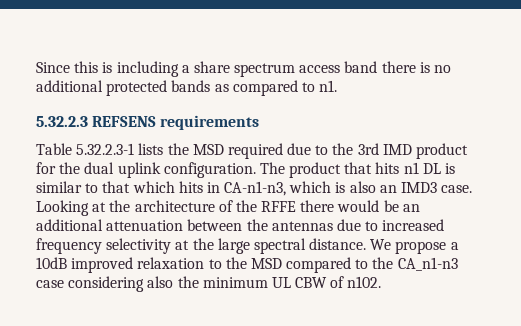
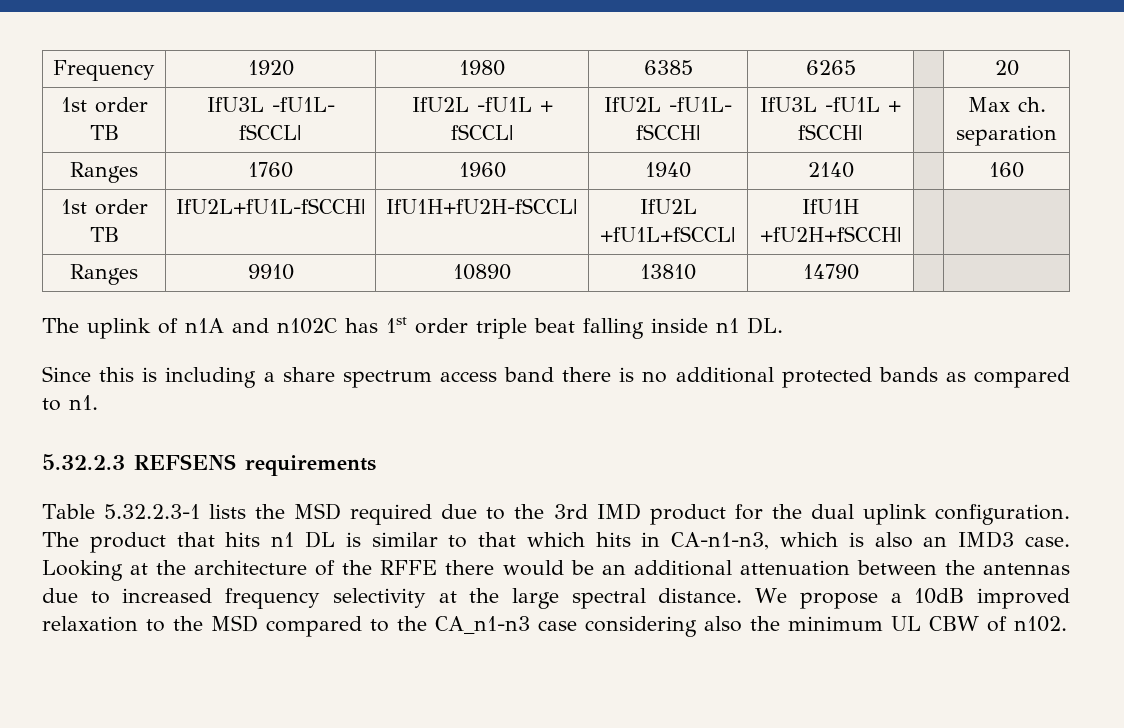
(36, 67) none -> [53,60,155,81] [247,60,294,76] [459,60,505,76] [643,60,693,75] [805,60,856,75] [994,60,1019,76] [60,97,148,113] [89,125,119,140] [206,97,335,112] [239,124,302,140] [411,97,553,112] [450,124,514,140] [604,97,732,112] [635,124,701,140] [760,97,901,112] [798,124,863,140] [967,97,1046,112] [956,125,1057,146] [70,162,138,183] [248,162,293,178] [458,162,506,178] [645,162,691,178] [807,162,854,178] [989,162,1024,178] [60,199,148,215] [89,227,119,242] [175,198,366,214] [386,198,578,214] [639,199,697,214] [600,226,736,242] [802,199,859,214] [759,226,902,242] [70,264,138,285] [247,264,294,280] [453,264,511,280] [640,264,696,280] [802,264,859,280] [42,317,783,339] Frequency | 1920 | 1980 | 6385 | 6265 | | 20 // 1st order TB | IfU3L -fU1L- fSCCL| | IfU2L -fU1L + fSCCL| | IfU2L -fU1L- fSCCH| | IfU3L -fU1L + fSCCH| | | Max ch. separation // Ranges | 1760 | 1960 | 1940 | 2140 | | 160 // 1st order TB | IfU2L+fU1L-fSCCH| | IfU1H+fU2H-fSCCL| | IfU2L +fU1L+fSCCL| | IfU1H +fU2H+fSCCH| | | // Ranges | 9910 | 10890 | 13810 | 14790 | | // The uplink of n1A and n102C has 1st order triple beat falling inside n1 DL. //

